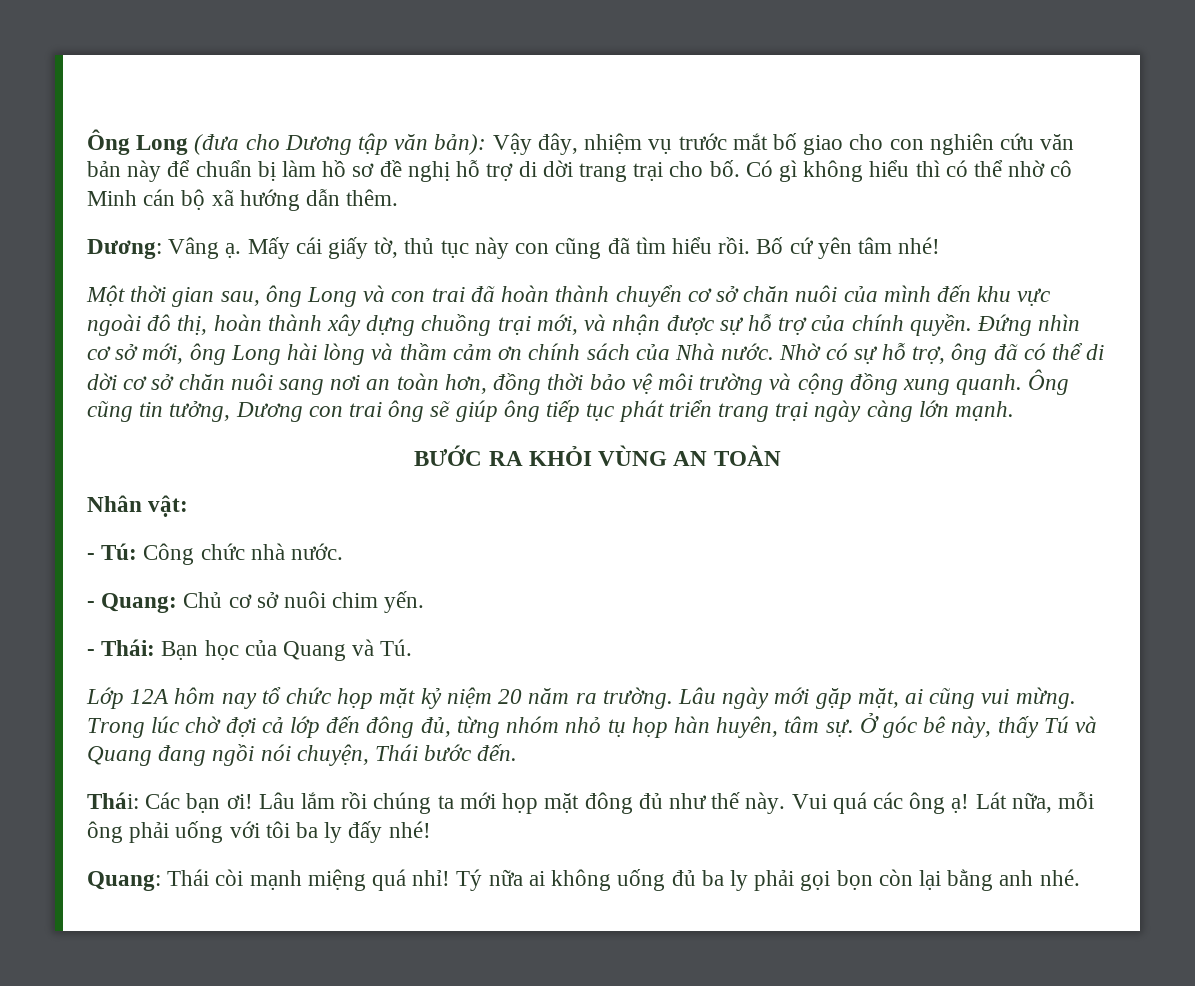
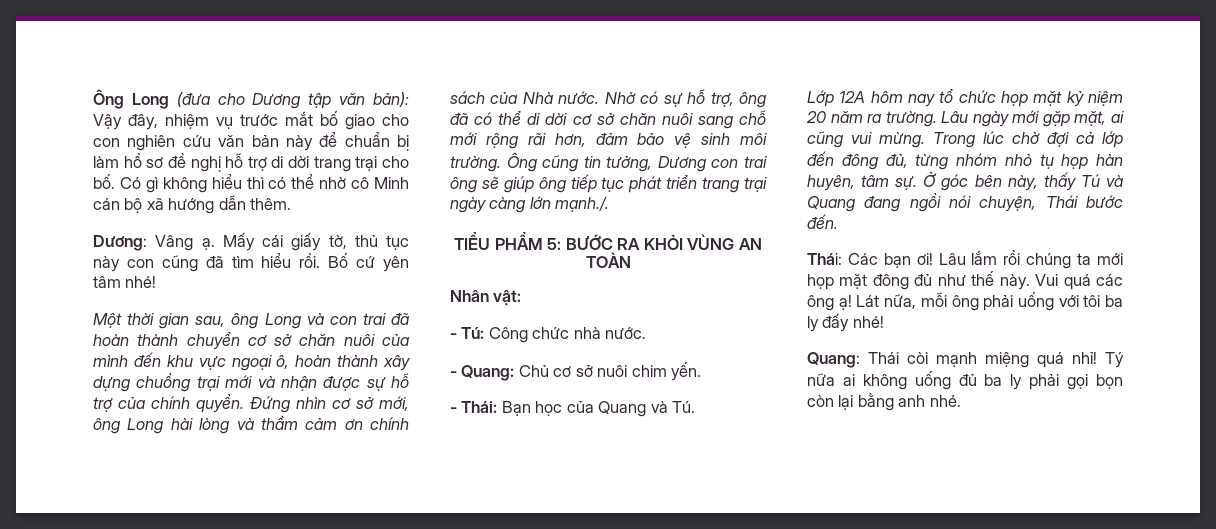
[87,314,208,336] ngoài đô thị, -> [231,355,290,371] ngoại ô,
[536,314,578,335] mới, -> [225,375,253,388] mới
[330,373,1023,395] nơi an toàn hơn, đồng thời bảo vệ môi trường và cộng đồng xung quanh. -> [739,110,766,125] [450,132,767,149] [450,156,501,172] chỗ mới rộng rãi hơn, đảm bảo vệ sinh môi trường.
[954,401,1014,421] mạnh. // -> [555,196,610,212] [454,232,562,250] mạnh./. // TIỂU PHẨM 5:
[923,716,947,733] bê -> [974,175,1002,187] bên

